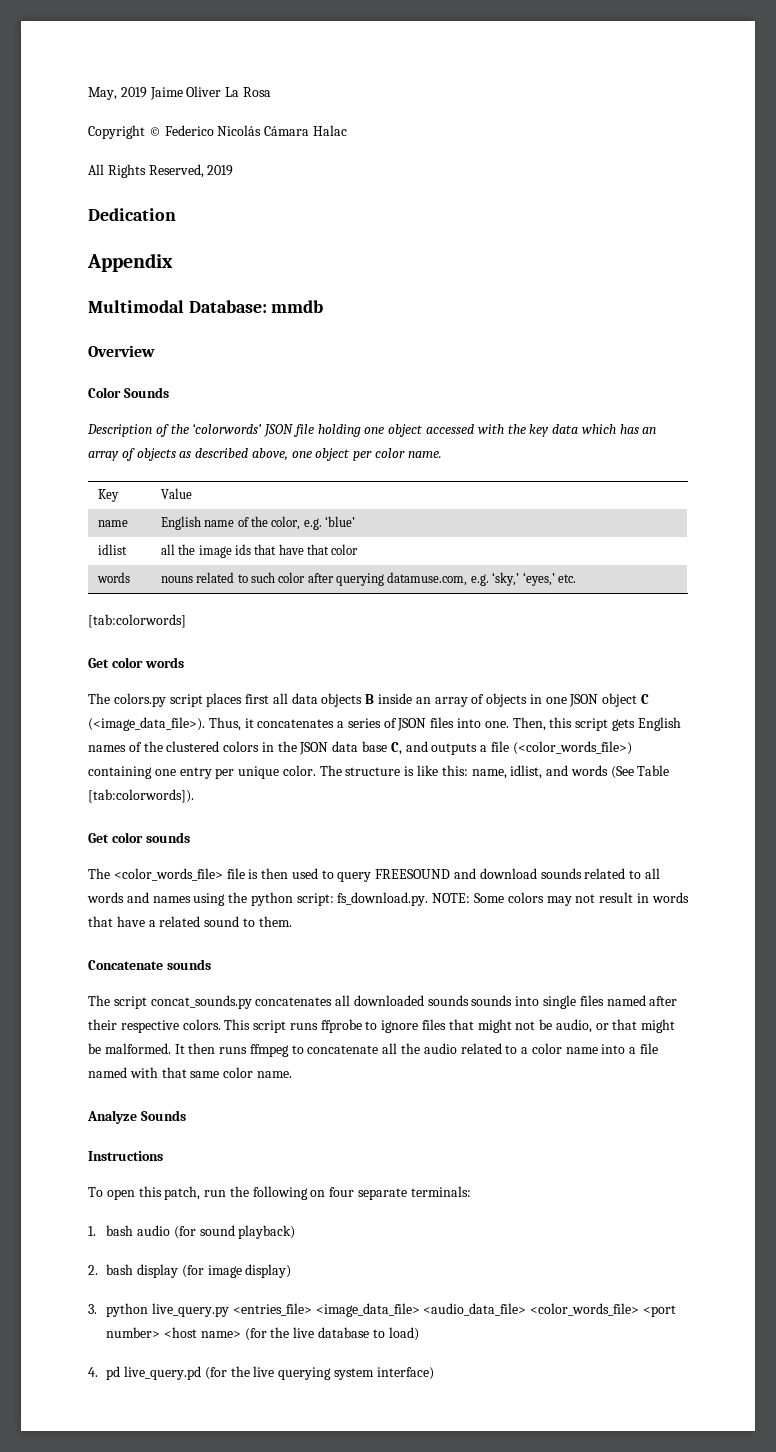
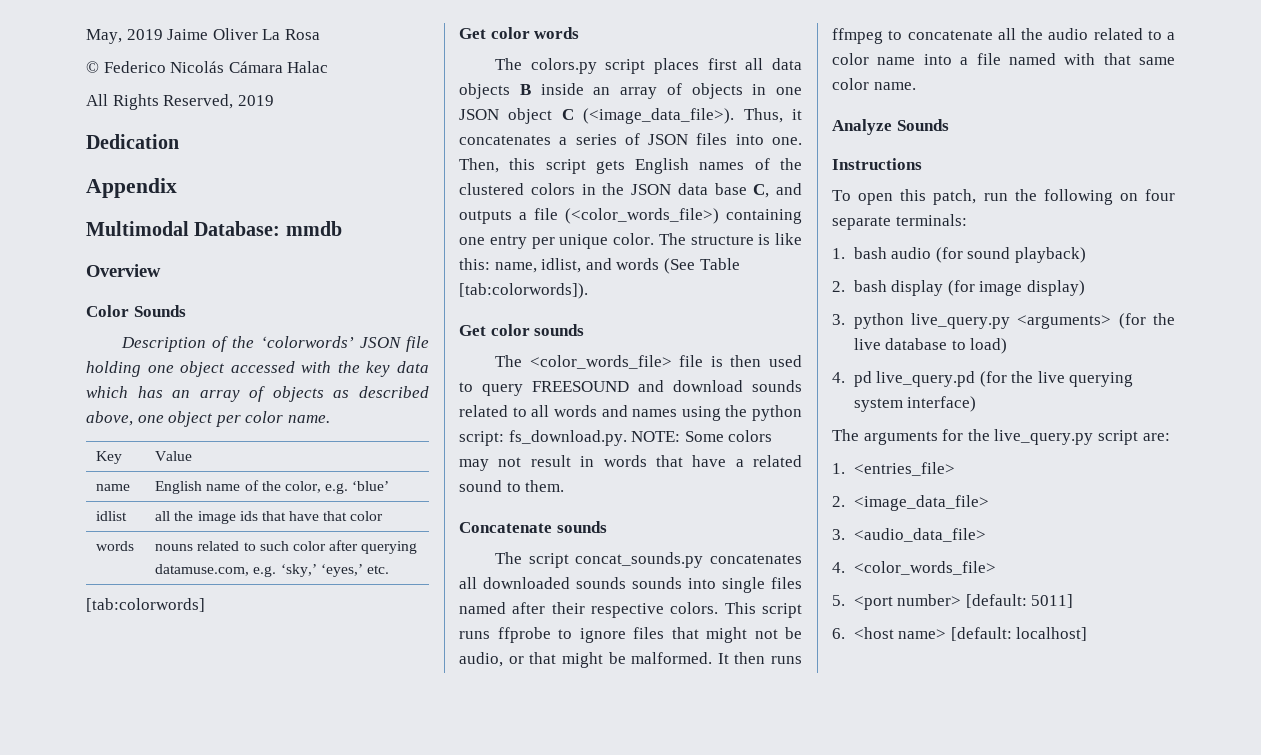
[88,125,145,139] Copyright -> (320, 34) none
[232,1303,676,1317] [106,1327,241,1338] <entries_file> <image_data_file> <audio_data_file> <color_words_file> <port number> <host name> -> [1017,315,1112,329] <arguments>
(434, 1373) none -> [832,429,1170,445] [832,462,955,476] [832,495,989,511] [832,528,986,542] [832,561,996,575] [832,594,1074,610] [832,627,1088,641] // The arguments for the live_query.py script are: // 1. <entries_file> // 2. <image_data_file> // 3. <audio_data_file> // 4. <color_words_file> // 5. <port number> [default: 5011] // 6. <host name> [default: localhost]

